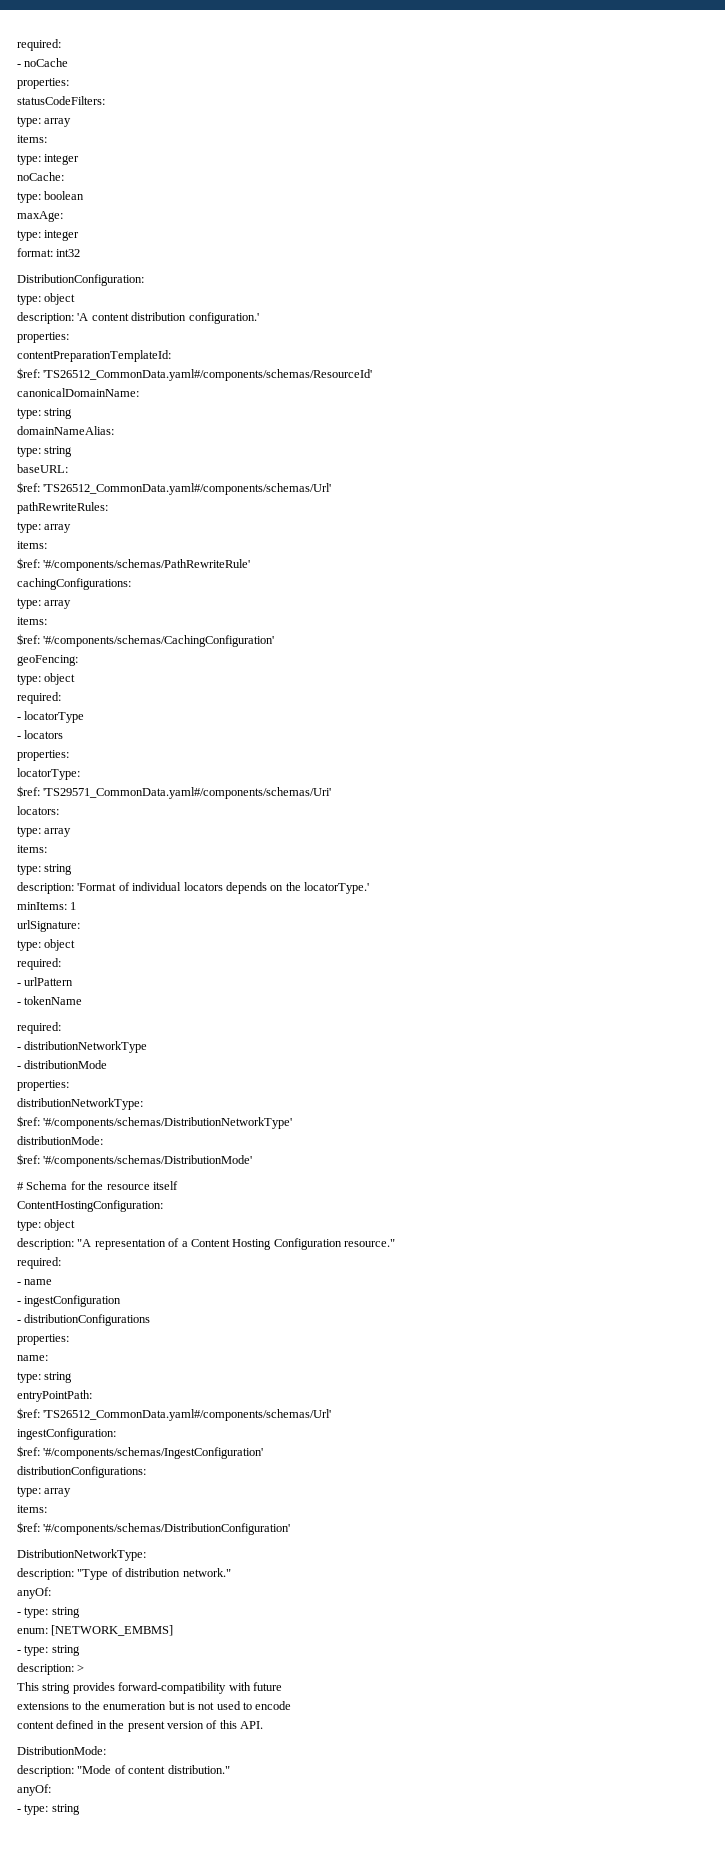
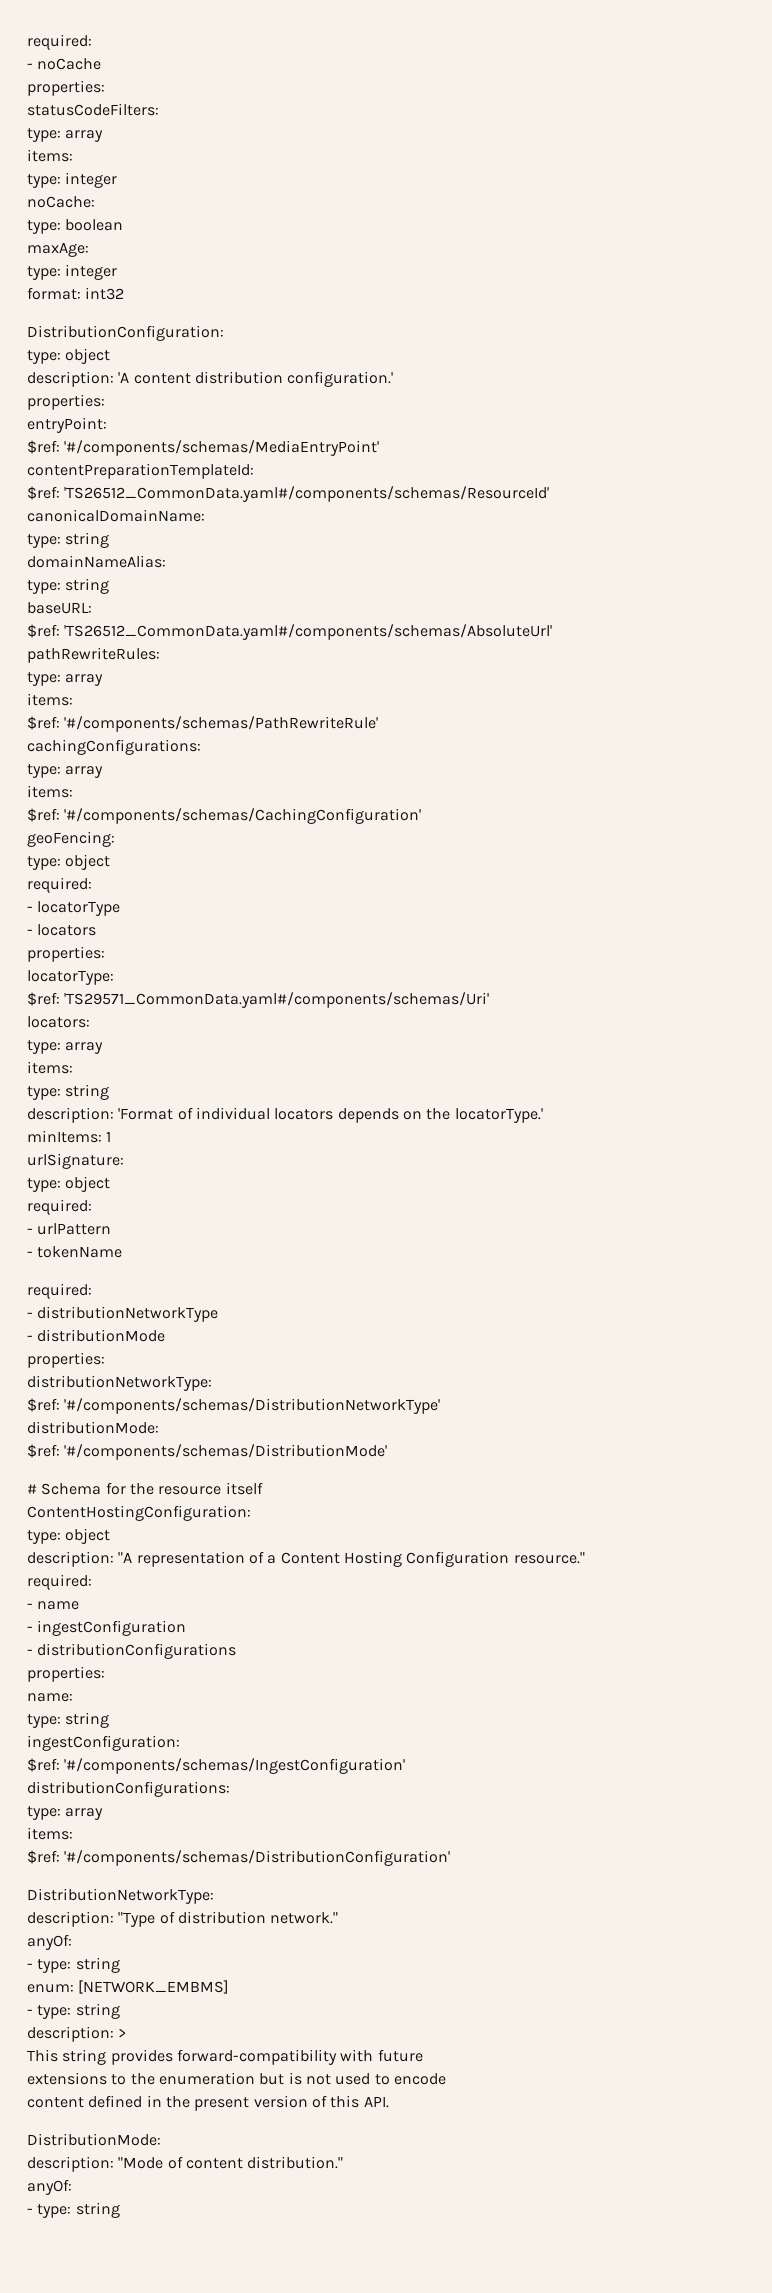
(69, 337) none -> [27,417,107,433] [27,440,380,456] // entryPoint: // $ref: '#/components/schemas/MediaEntryPoint'
[43,483,332,495] 'TS26512_CommonData.yaml#/components/schemas/Url' -> [64,624,553,640] 'TS26512_CommonData.yaml#/components/schemas/AbsoluteUrl'
[17,1390,92,1402] [17,1408,332,1421] // entryPointPath: // $ref: 'TS26512_CommonData.yaml#/components/schemas/Url' -> (110, 1720) none

